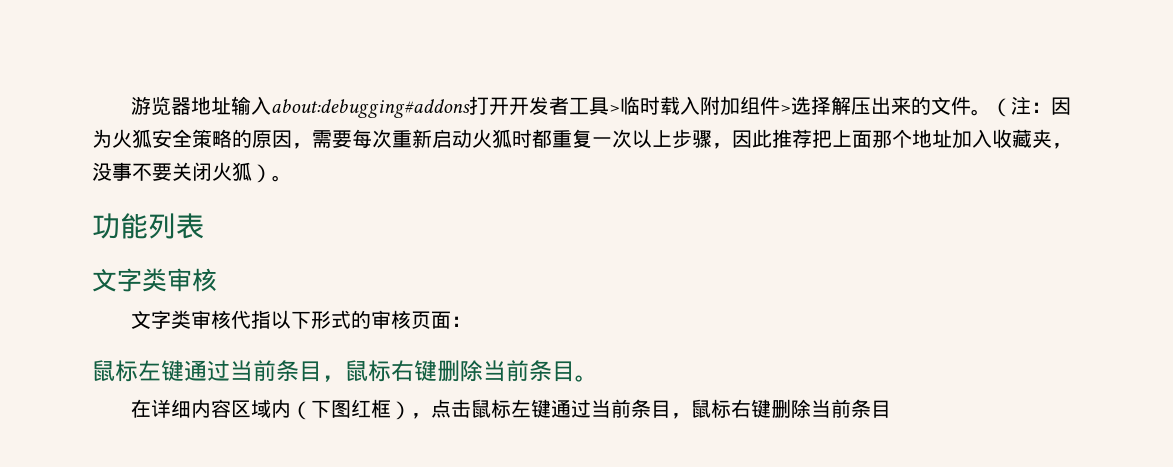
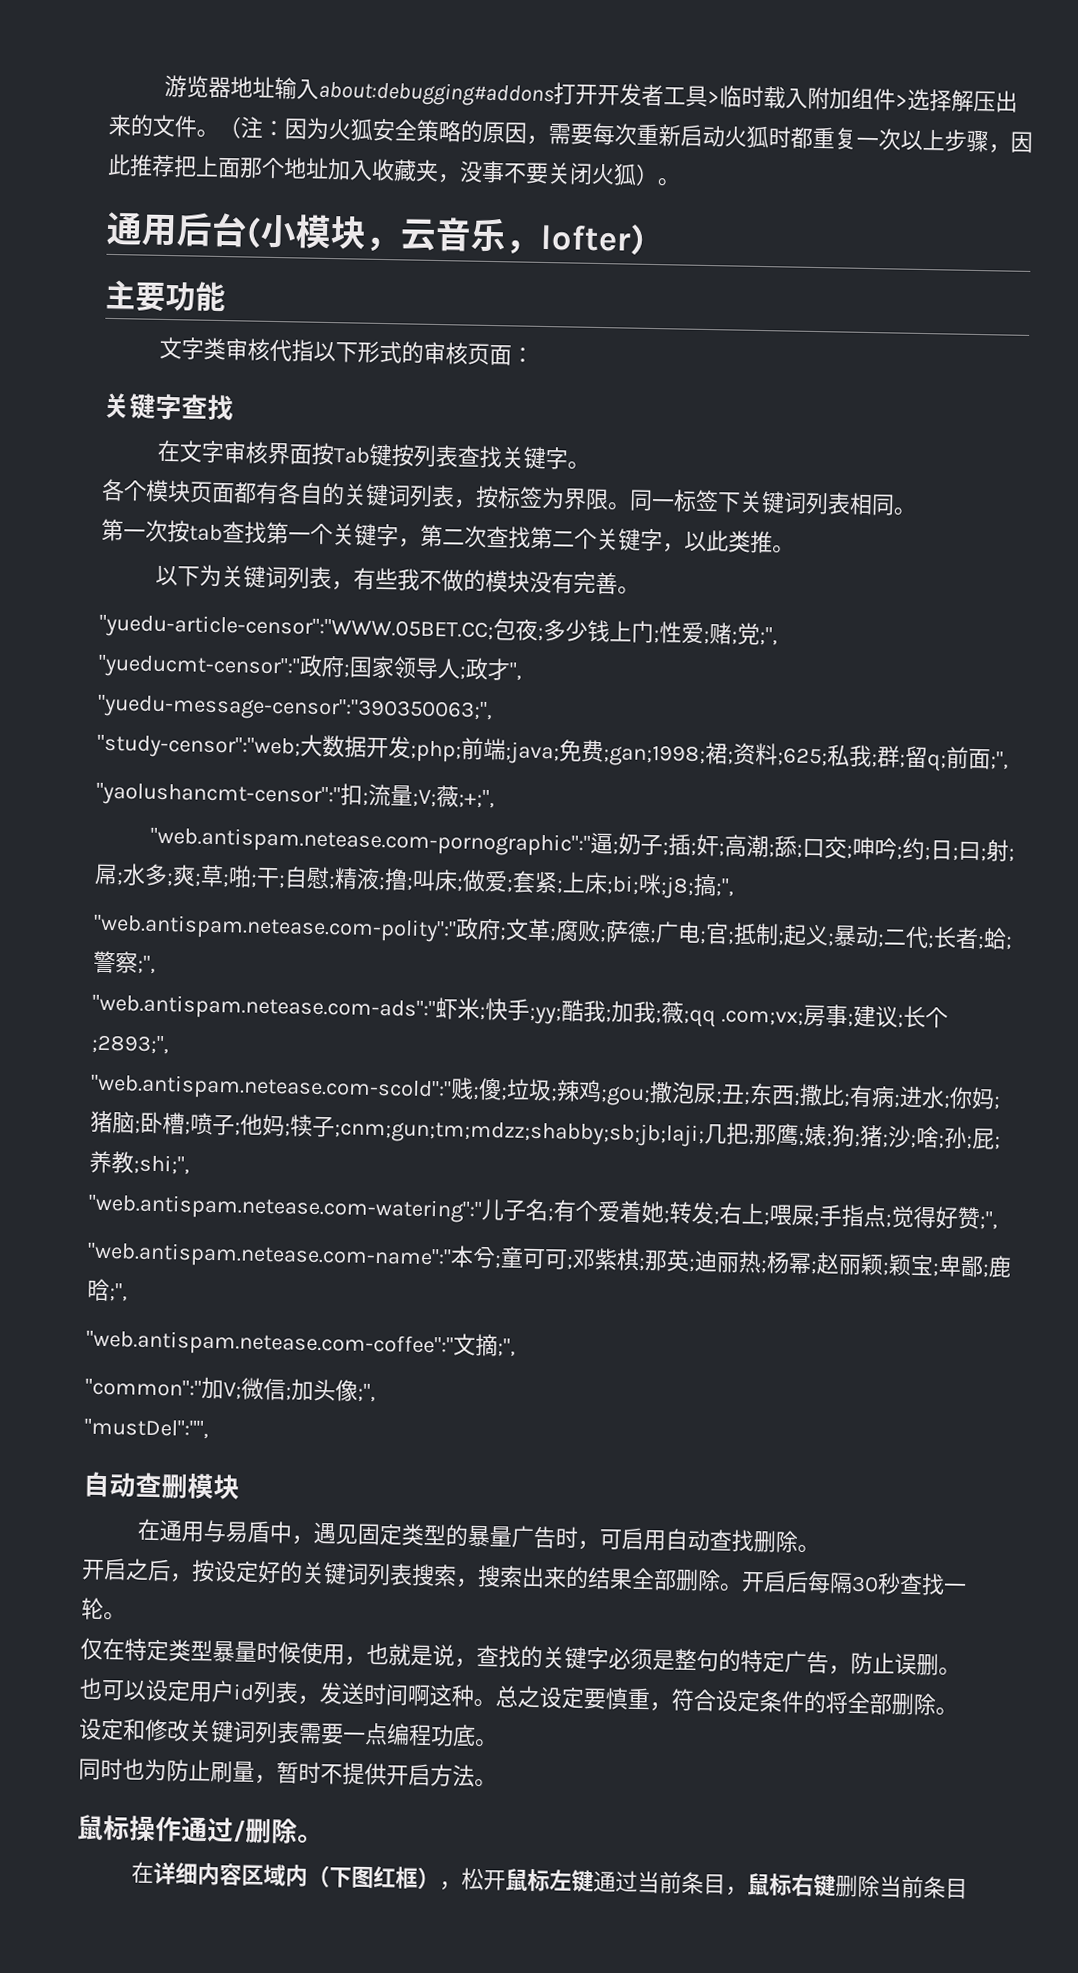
[92,213,204,239] [92,268,217,292] 功能列表 // 文字类审核 -> [106,211,646,256] [105,279,226,313] 通用后台(小模块，云音乐，lofter) // 主要功能
(471, 321) none -> [103,392,234,421] [157,439,591,470] [101,478,916,516] [101,518,795,554] [155,564,641,595] [99,613,778,646] [98,654,522,681] [97,694,493,724] [97,734,1009,772] [96,782,495,809] [150,826,1016,862] [94,863,735,899] [93,913,1013,950] [93,950,156,974] [92,993,948,1029] [91,1034,170,1055] [90,1073,1001,1110] [90,1110,1001,1150] [89,1150,190,1175] [88,1193,998,1230] [87,1241,1012,1278] [87,1278,128,1302] [86,1329,516,1359] [85,1376,376,1403] [84,1418,209,1439] [83,1471,240,1500] [137,1518,821,1554] [81,1558,967,1596] [81,1597,126,1621] [80,1637,961,1676] [79,1677,958,1716] [78,1718,498,1748] [78,1758,497,1788] [77,1814,324,1844] [131,1861,507,1891] 关键字查找 // 在文字审核界面按Tab键按列表查找关键字。 // 各个模块页面都有各自的关键词列表，按标签为界限。同一标签下关键词列表相同。 // 第一次按tab查找第一个关键字，第二次查找第二个关键字，以此类推。 // 以下为关键词列表，有些我不做的模块没有完善。 // "yuedu-article-censor":"WWW.05BET.CC;包夜;多少钱上门;性爱;赌;党;", // "yueducmt-censor":"政府;国家领导人;政才", // "yuedu-message-censor":"390350063;", // "study-censor":"web;大数据开发;php;前端;java;免费;gan;1998;裙;资料;625;私我;群;留q;前面;", // "yaolushancmt-censor":"扣;流量;V;薇;+;", // "web.antispam.netease.com-pornographic":"逼;奶子;插;奸;高潮;舔;口交;呻吟;约;日;曰;射;屌;水多;爽;草;啪;干;自慰;精液;撸;叫床;做爱;套紧;上床;bi;咪;j8;搞;", // "web.antispam.netease.com-polity":"政府;文革;腐败;萨德;广电;官;抵制;起义;暴动;二代;长者;蛤;警察;", // "web.antispam.netease.com-ads":"虾米;快手;yy;酷我;加我;薇;qq .com;vx;房事;建议;长个;2893;", // "web.antispam.netease.com-scold":"贱;傻;垃圾;辣鸡;gou;撒泡尿;丑;东西;撒比;有病;进水;你妈;猪脑;卧槽;喷子;他妈;犊子;cnm;gun;tm;mdzz;shabby;sb;jb;laji;几把;那鹰;婊;狗;猪;沙;啥;孙;屁;养教;shi;", // "web.antispam.netease.com-watering":"儿子名;有个爱着她;转发;右上;喂屎;手指点;觉得好赞;", // "web.antispam.netease.com-name":"本兮;童可可;邓紫棋;那英;迪丽热;杨幂;赵丽颖;颖宝;卑鄙;鹿晗;", // "web.antispam.netease.com-coffee":"文摘;", // "common":"加V;微信;加头像;", // "mustDel":"", // 自动查删模块 // 在通用与易盾中，遇见固定类型的暴量广告时，可启用自动查找删除。 // 开启之后，按设定好的关键词列表搜索，搜索出来的结果全部删除。开启后每隔30秒查找一轮。 // 仅在特定类型暴量时候使用，也就是说，查找的关键字必须是整句的特定广告，防止误删。 // 也可以设定用户id列表，发送时间啊这种。总之设定要慎重，符合设定条件的将全部删除。 // 设定和修改关键词列表需要一点编程功底。 // 同时也为防止刷量，暂时不提供开启方法。 // 鼠标操作通过/删除。 // 在详细内容区域内（下图红框），松开
[575,375,598,382] [130,399,891,420] 。 // 在详细内容区域内（下图红框），点击鼠标左键通过当前条目，鼠标右键删除当前条目 -> (969, 1889) none

